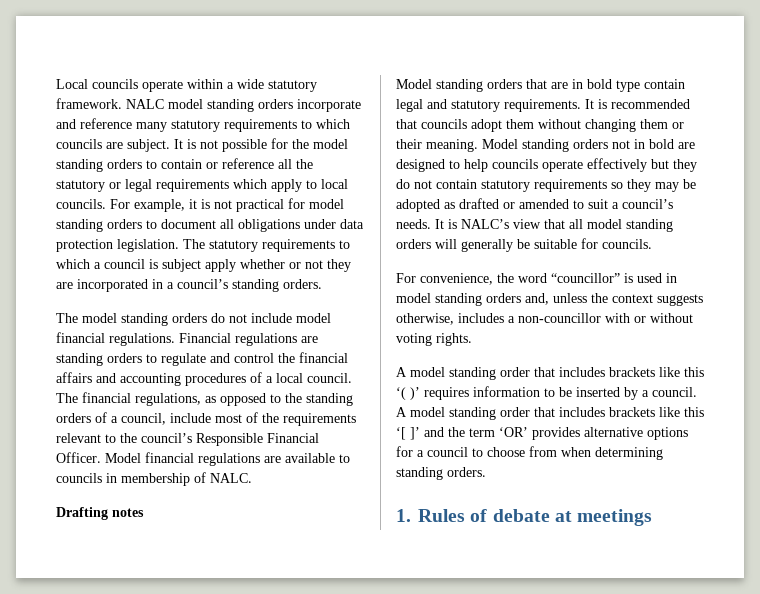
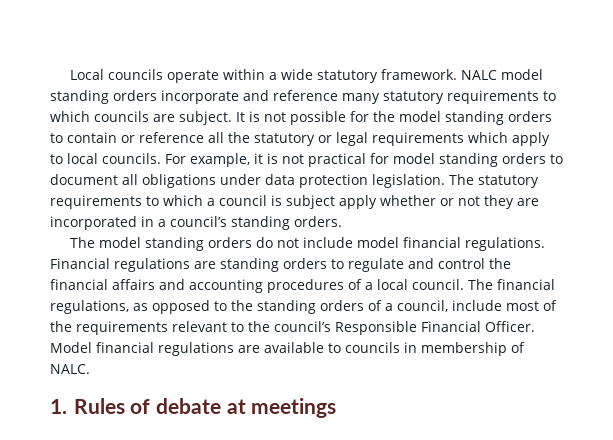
[56,507,144,520] [396,79,685,92] [396,99,690,112] [396,119,684,132] [396,139,695,152] [396,158,697,172] [396,179,696,192] [396,198,673,212] [396,219,673,232] [396,238,652,252] [396,273,677,285] [396,293,703,306] [396,313,693,325] [396,333,472,346] [396,367,704,380] [396,386,697,400] [396,407,704,420] [396,427,688,440] [396,446,663,460] [396,467,486,480] // Drafting notes // Model standing orders that are in bold type contain legal and statutory requirements. It is recommended that councils adopt them without changing them or their meaning. Model standing orders not in bold are designed to help councils operate effectively but they do not contain statutory requirements so they may be adopted as drafted or amended to suit a council’s needs. It is NALC’s view that all model standing orders will generally be suitable for councils. // For convenience, the word “councillor” is used in model standing orders and, unless the context suggests otherwise, includes a non-councillor with or without voting rights. // A model standing order that includes brackets like this ‘( )’ requires information to be inserted by a council. A model standing order that includes brackets like this ‘[ ]’ and the term ‘OR’ provides alternative options for a council to choose from when determining standing orders. -> (90, 369) none

